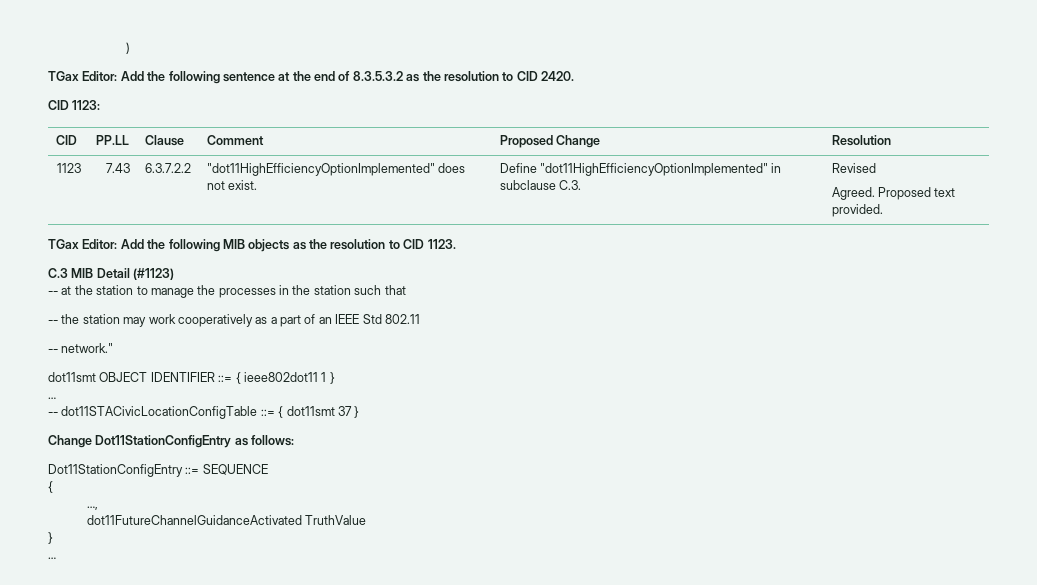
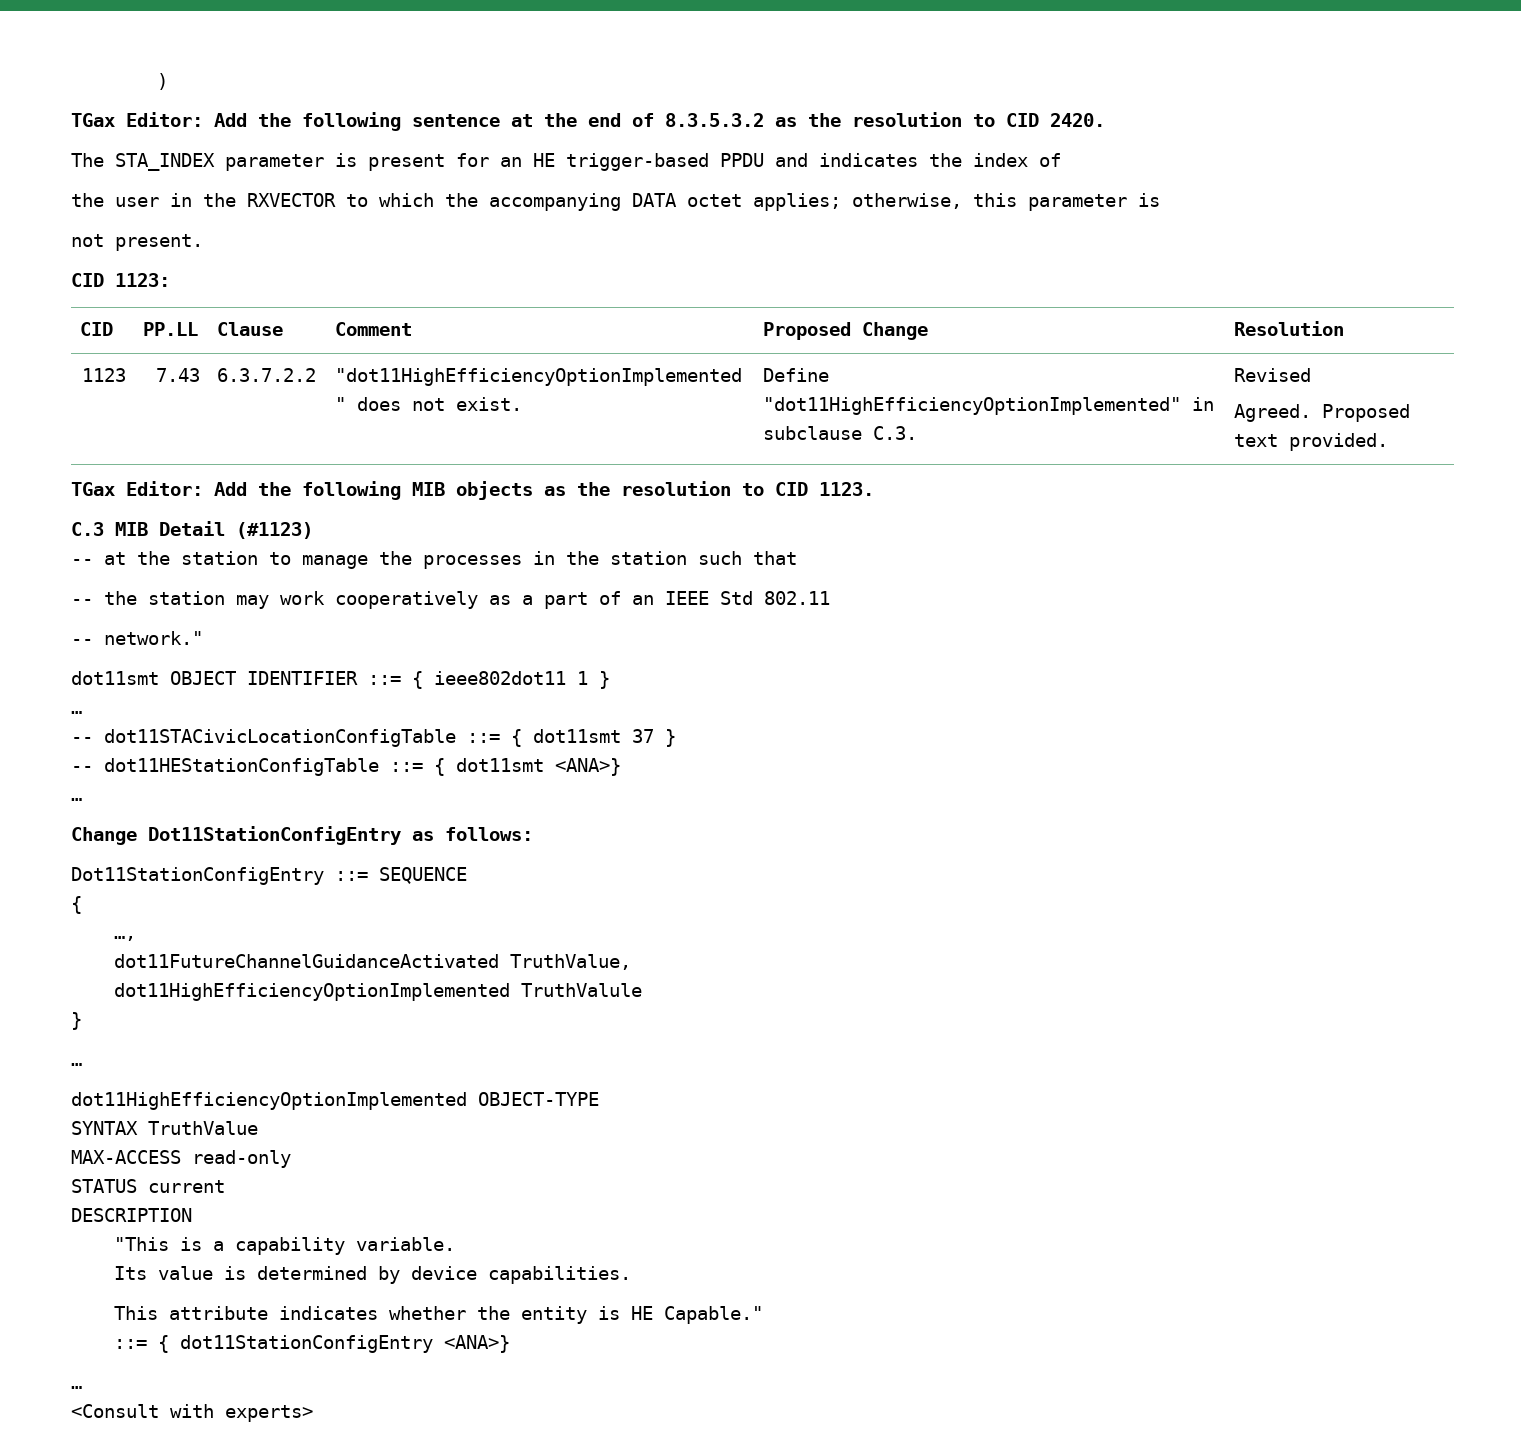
(574, 76) none -> [71,153,1061,171] [71,193,1160,211] [71,234,203,251] // The STA_INDEX parameter is present for an HE trigger-based PPDU and indicates the index of // the user in the RXVECTOR to which the accompanying DATA octet applies; otherwise, this parameter is // not present.
(360, 412) none -> [71,758,621,776] [71,798,82,801] // -- dot11HEStationConfigTable ::= { dot11smt <ANA>} // …
[305,515,367,525] [48,532,53,544] [48,557,56,559] TruthValue // } // … -> [510,954,632,970] [114,983,643,1001] [71,1012,82,1030] [71,1063,82,1066] [71,1092,599,1110] [71,1121,258,1135] [71,1150,291,1168] [71,1179,225,1193] [71,1208,192,1222] [114,1237,456,1255] [114,1266,632,1284] [114,1306,764,1324] [114,1335,511,1353] [71,1386,82,1389] [71,1404,313,1422] TruthValue, // dot11HighEfficiencyOptionImplemented TruthValule // } // … // dot11HighEfficiencyOptionImplemented OBJECT-TYPE // SYNTAX TruthValue // MAX-ACCESS read-only // STATUS current // DESCRIPTION // "This is a capability variable. // Its value is determined by device capabilities. // This attribute indicates whether the entity is HE Capable." // ::= { dot11StationConfigEntry <ANA>} // … // <Consult with experts>

